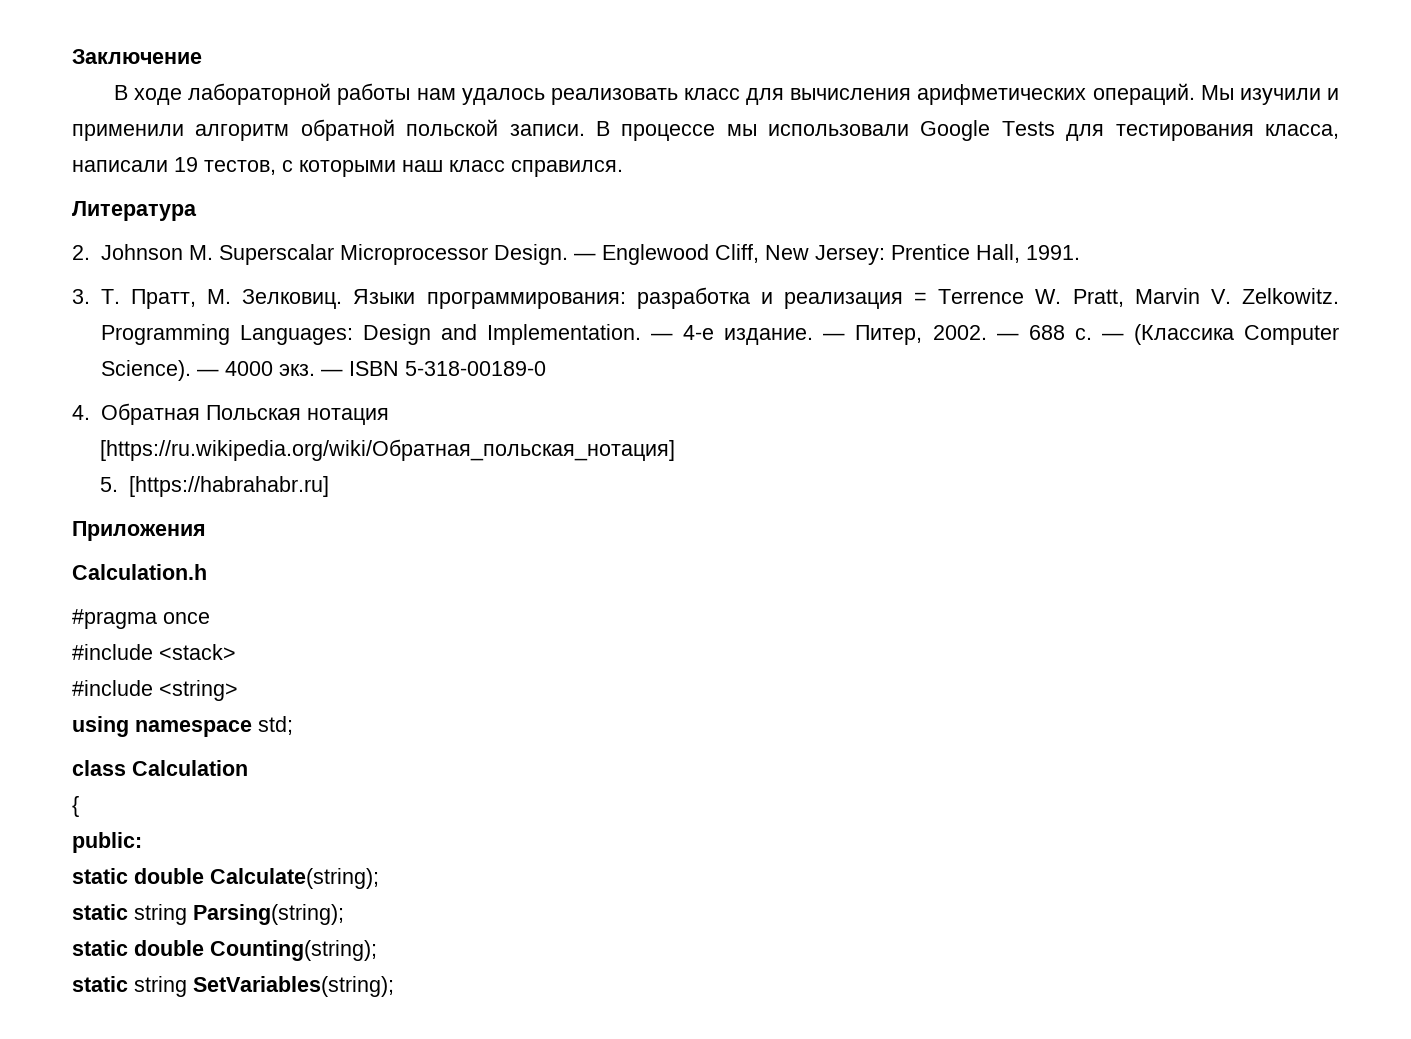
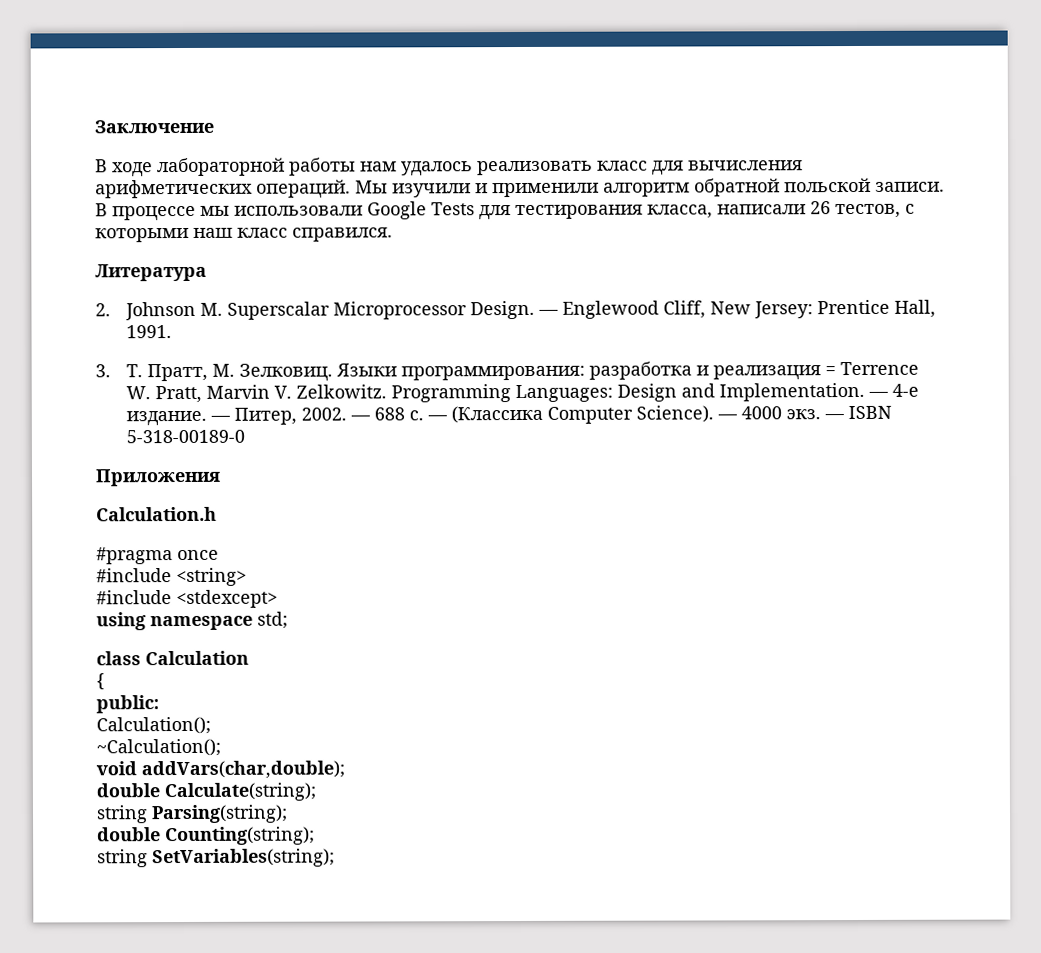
[174,157,198,172] 19 -> [810,201,831,215] 26
[72,403,389,425] [100,439,676,461] [100,476,329,497] // 4. Обратная Польская нотация // [https://ru.wikipedia.org/wiki/Обратная_польская_нотация] // 5. [https://habrahabr.ru] -> (245, 436) none
[159,644,236,660] [72,680,238,701] <stack> // #include <string> -> [176,567,247,587] [96,589,278,609] <string> // #include <stdexcept>
[72,868,128,884] static -> [96,716,211,735] [96,738,221,757] [96,760,345,780] Calculation(); // ~Calculation(); // void addVars(char,double); //
[72,904,128,920] static -> (316, 792) none
[72,940,128,956] static -> (288, 814) none
[72,976,128,992] static -> (315, 836) none

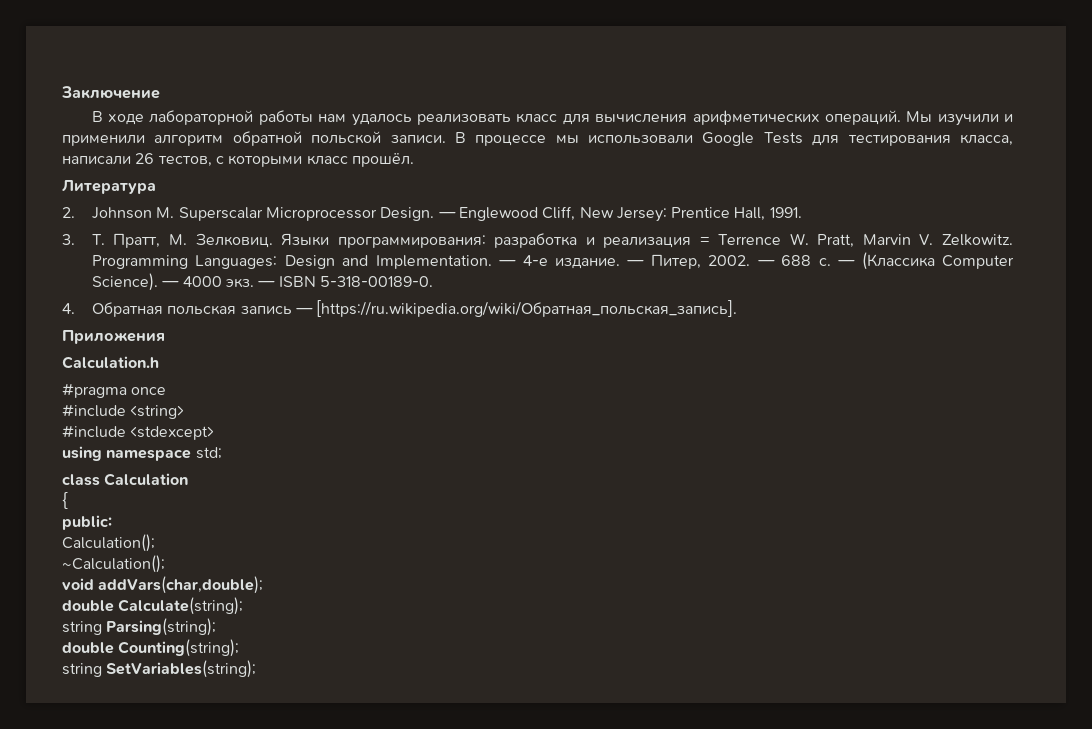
[193,227,393,242] наш класс справился. -> [306,153,414,167] класс прошёл.
[125,429,245,444] 5-318-00189-0 -> [319,276,433,287] [62,300,738,317] 5-318-00189-0. // 4. Обратная польская запись — [https://ru.wikipedia.org/wiki/Обратная_польская_запись].

